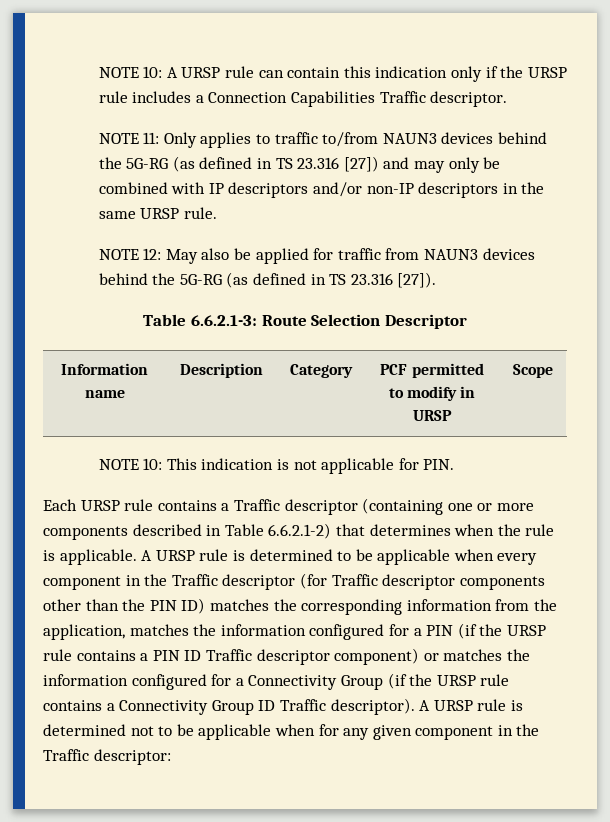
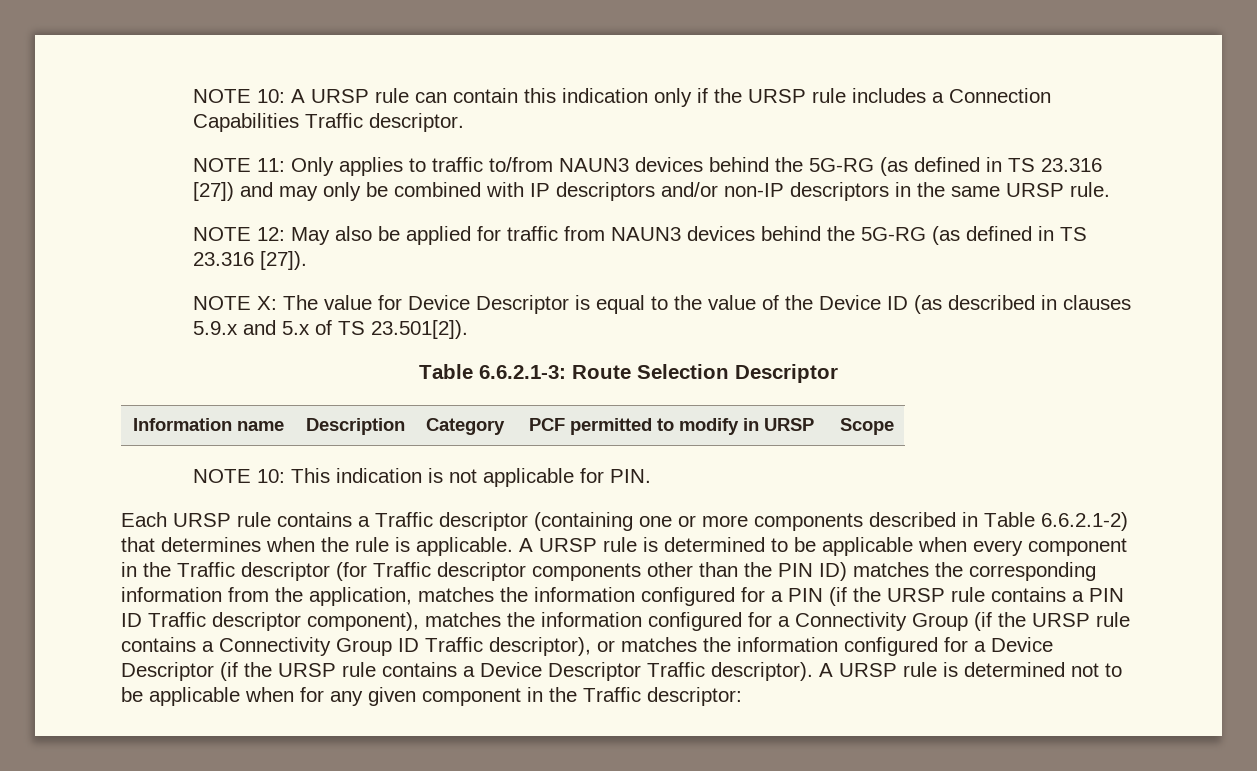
(437, 280) none -> [193,295,1132,314] [193,320,469,339] // NOTE X: The value for Device Descriptor is equal to the value of the Device ID (as described in clauses 5.9.x and 5.x of TS 23.501[2]).
[334,648,439,665] component) or -> [307,612,419,631] component),
(326, 705) none -> [489,637,1053,656] [121,662,705,681] descriptor), or matches the information configured for a Device Descriptor (if the URSP rule contains a Device Descriptor Traffic

